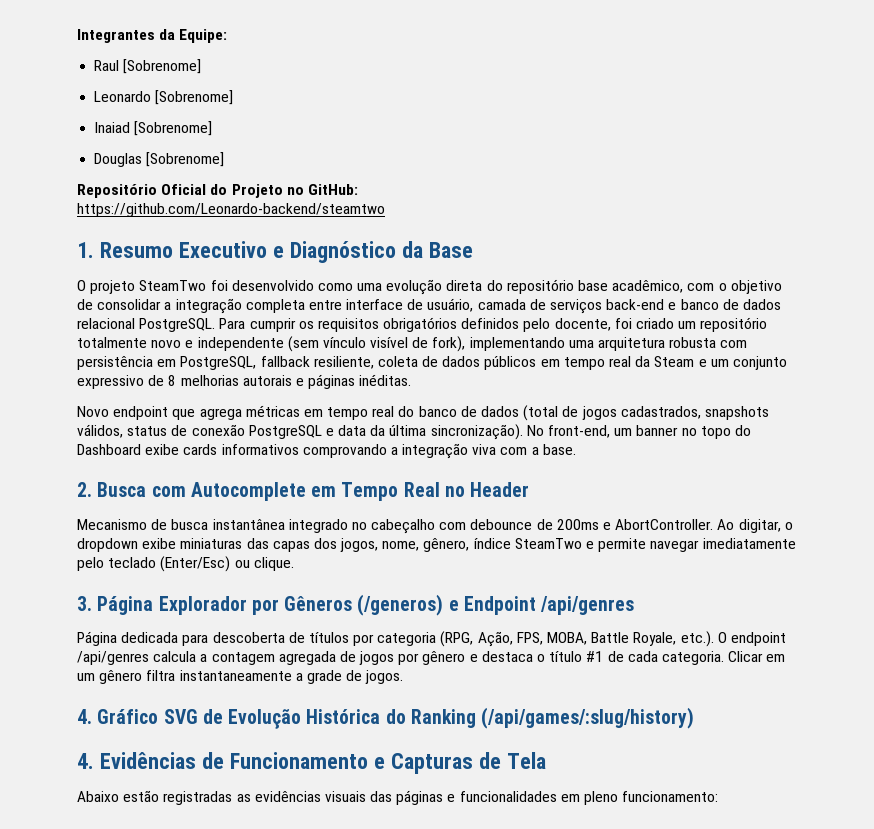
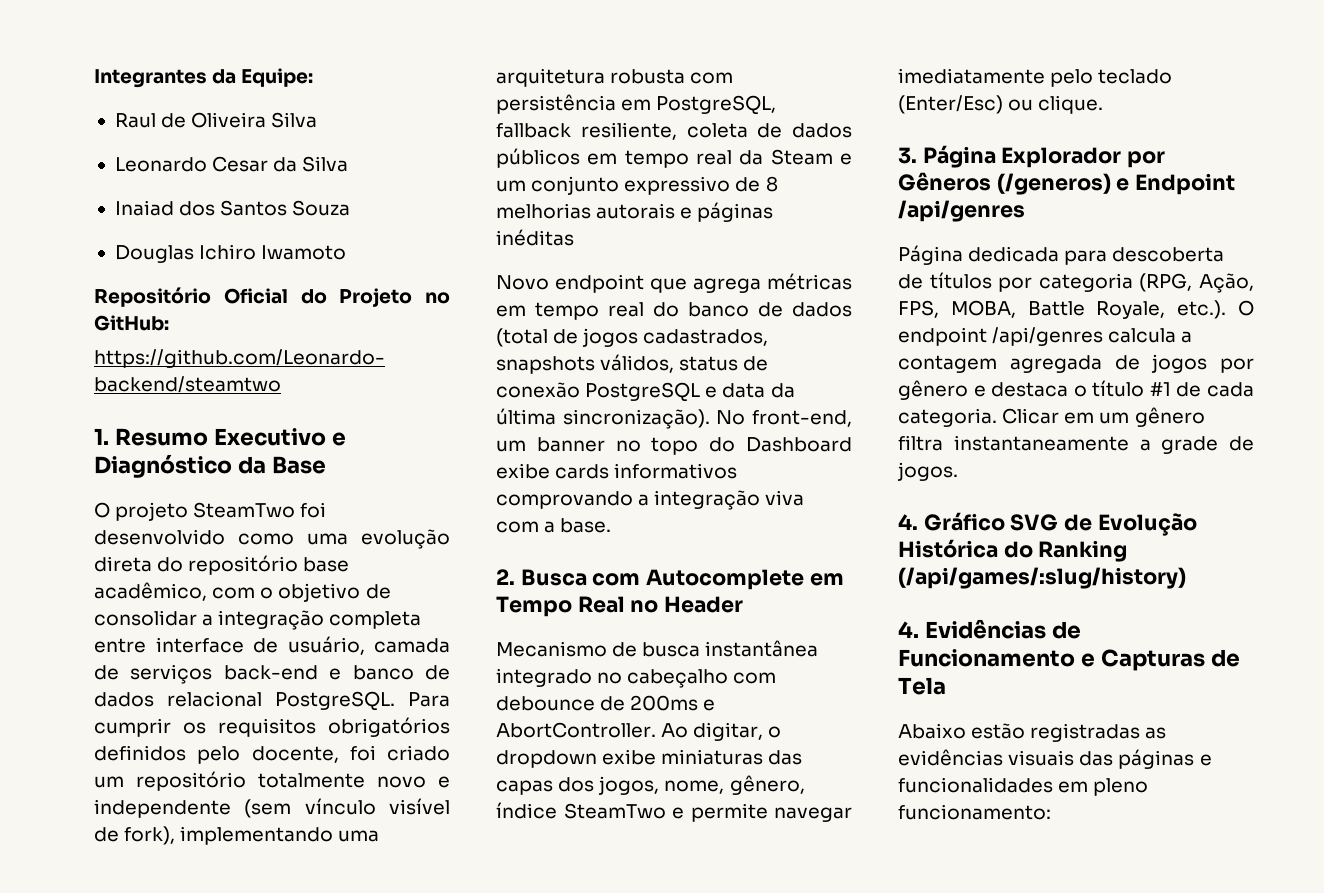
[123,59,202,74] [94,90,234,105] [94,121,213,136] [Sobrenome] // Leonardo [Sobrenome] // Inaiad [Sobrenome] -> [161,112,318,128] [114,156,349,172] [114,200,351,216] de Oliveira Silva // Leonardo Cesar da Silva // Inaiad dos Santos Souza
[146,152,225,167] [Sobrenome] -> [199,244,347,260] Ichiro Iwamoto
[359,374,412,386] inéditas. -> [496,229,574,246] inéditas

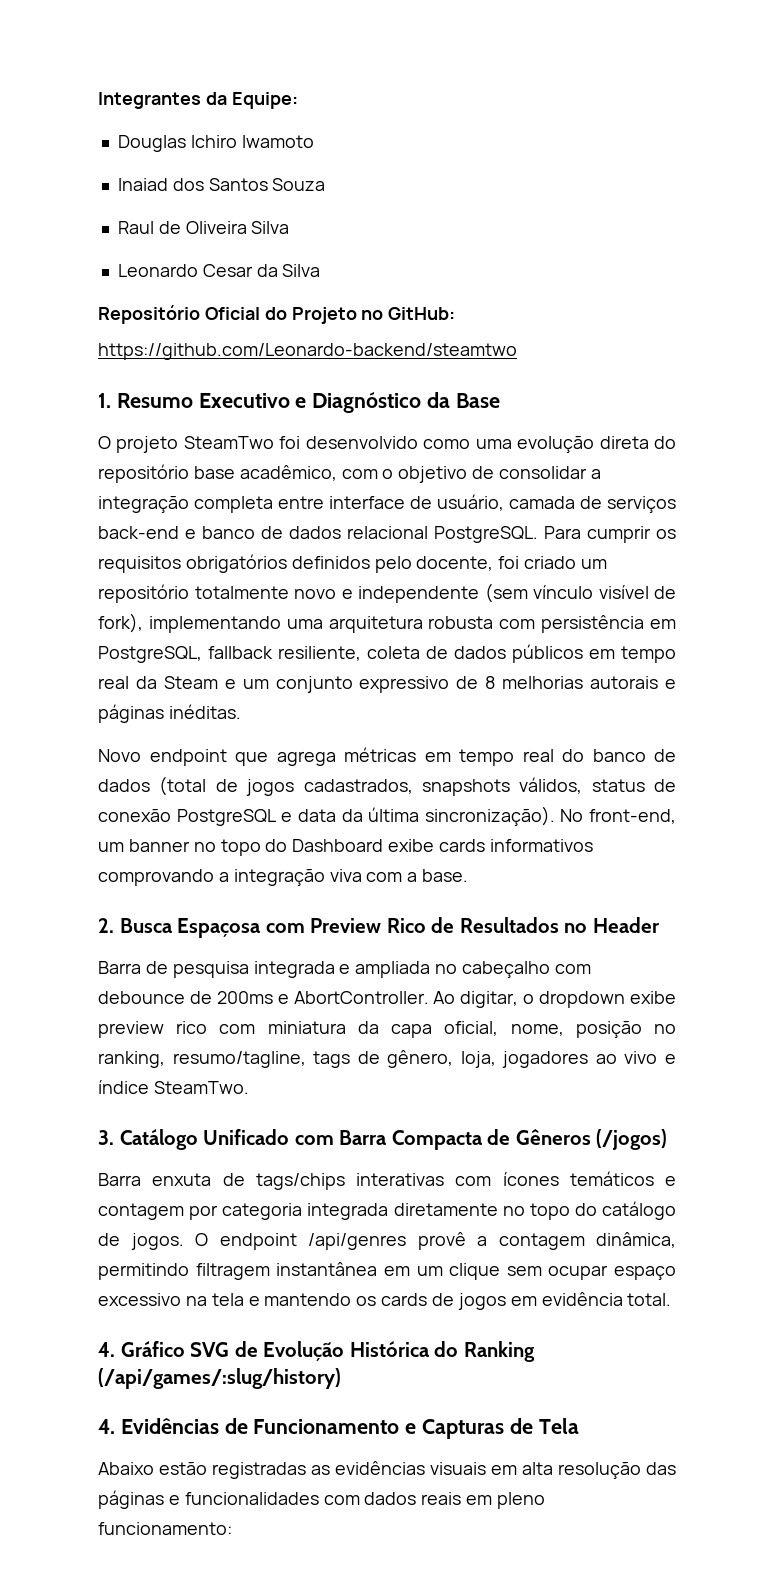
(314, 77) none -> [117,135,314,152] [117,178,326,191] // Douglas Ichiro Iwamoto // Inaiad dos Santos Souza
[114,200,351,216] [114,244,347,263] // Inaiad dos Santos Souza // Douglas Ichiro Iwamoto -> (321, 270) none
[496,229,574,246] inéditas -> [168,704,241,719] inéditas.
[592,569,844,590] [496,596,744,617] [496,640,819,657] [496,668,592,687] com Autocomplete em Tempo Real no Header // Mecanismo de busca instantânea integrado -> [177,917,660,938] [98,961,431,978] Espaçosa com Preview Rico de Resultados no Header // Barra de pesquisa integrada e ampliada
[661,749,803,765] [496,775,805,795] [496,802,852,822] [898,68,1173,87] [898,95,1104,114] [898,145,1166,168] [898,172,1236,195] [898,200,1025,222] [898,245,1225,265] [898,272,1254,293] [898,300,1227,319] miniaturas das capas dos jogos, nome, gênero, índice SteamTwo e permite navegar imediatamente pelo teclado (Enter/Esc) ou clique. // 3. Página Explorador por Gêneros (/generos) e Endpoint /api/genres // Página dedicada para descoberta de títulos por categoria (RPG, Ação, FPS, MOBA, Battle Royale, etc.). -> [98,1021,676,1038] [98,1050,676,1068] [98,1080,249,1094] [98,1129,668,1150] [98,1171,676,1190] [98,1201,676,1220] [98,1233,184,1250] preview rico com miniatura da capa oficial, nome, posição no ranking, resumo/tagline, tags de gênero, loja, jogadores ao vivo e índice SteamTwo. // 3. Catálogo Unificado com Barra Compacta de Gêneros (/jogos) // Barra enxuta de tags/chips interativas com ícones temáticos e contagem por categoria integrada diretamente no topo do catálogo de jogos.
[1108,328,1177,343] calcula -> [417,1232,466,1250] provê
[1009,354,1254,373] [898,380,1254,400] [898,407,1205,427] [898,435,1254,454] [897,462,958,481] agregada de jogos por gênero e destaca o título #1 de cada categoria. Clicar em um gênero filtra instantaneamente a grade de jogos. -> [596,1232,676,1248] [98,1262,676,1280] [98,1292,672,1310] dinâmica, permitindo filtragem instantânea em um clique sem ocupar espaço excessivo na tela e mantendo os cards de jogos em evidência total.
(1075, 758) none -> [491,1462,641,1479] em alta resolução
(1053, 785) none -> [323,1492,462,1505] com dados reais

